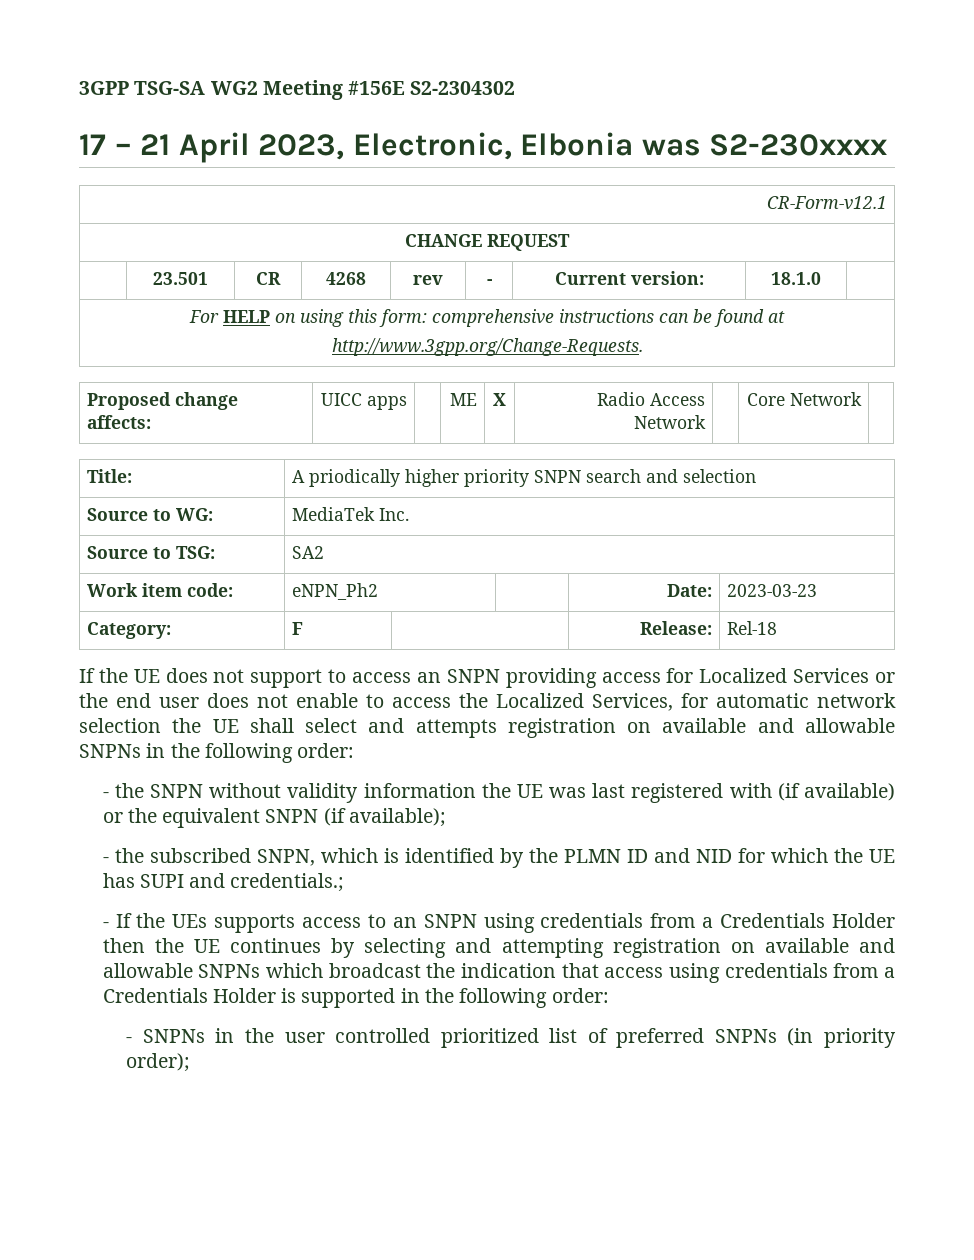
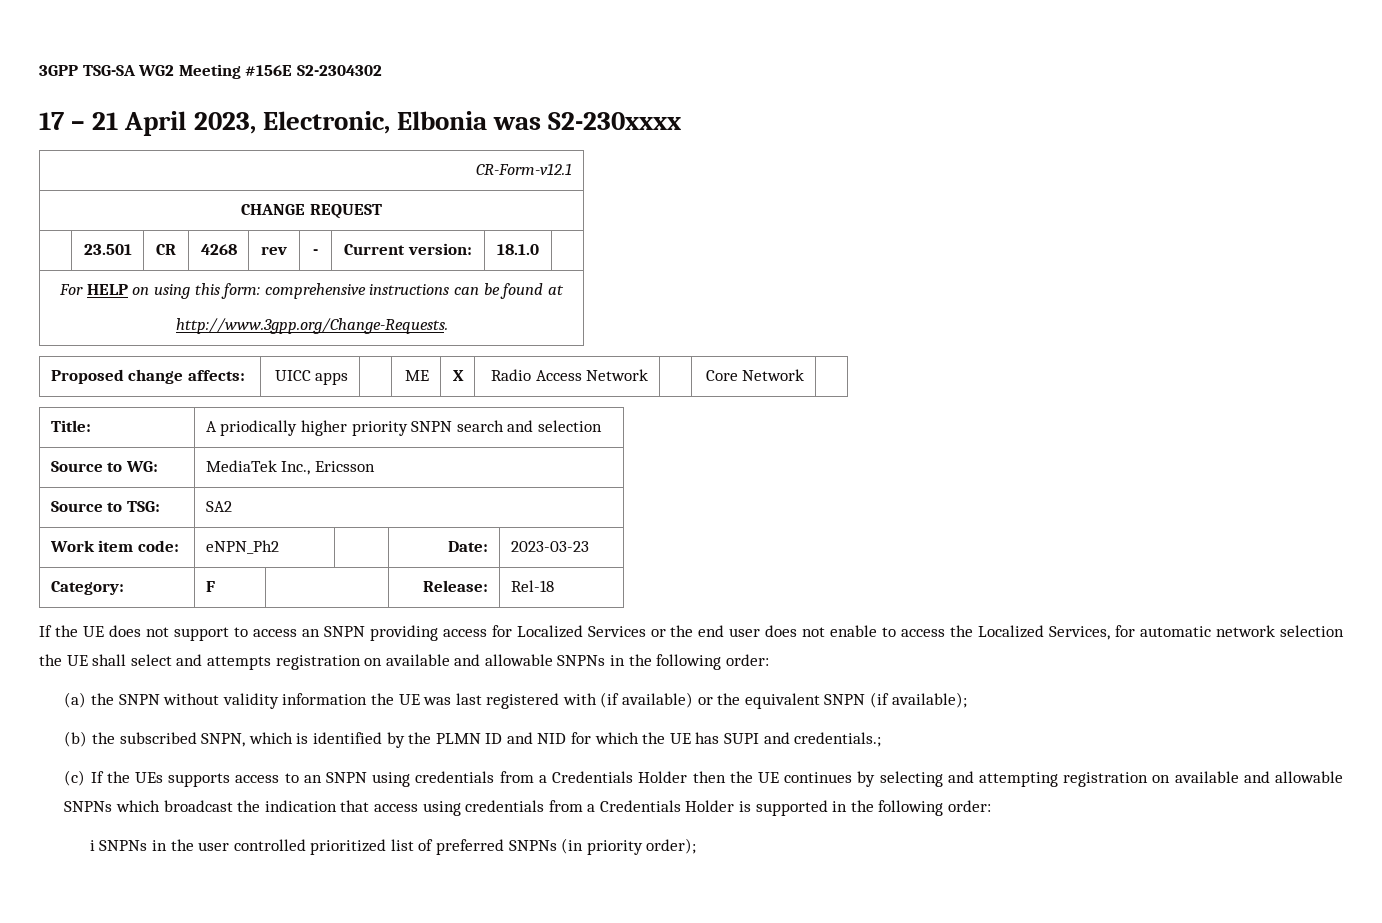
[378,508,409,521] Inc. -> [281,461,375,475] Inc., Ericsson
[102,792,109,798] - -> [64,692,87,708] (a)
[102,857,109,863] - -> [64,731,88,747] (b)
[102,922,109,928] - -> [64,770,86,786] (c)
[126,1037,133,1043] - -> [89,840,95,851] i

